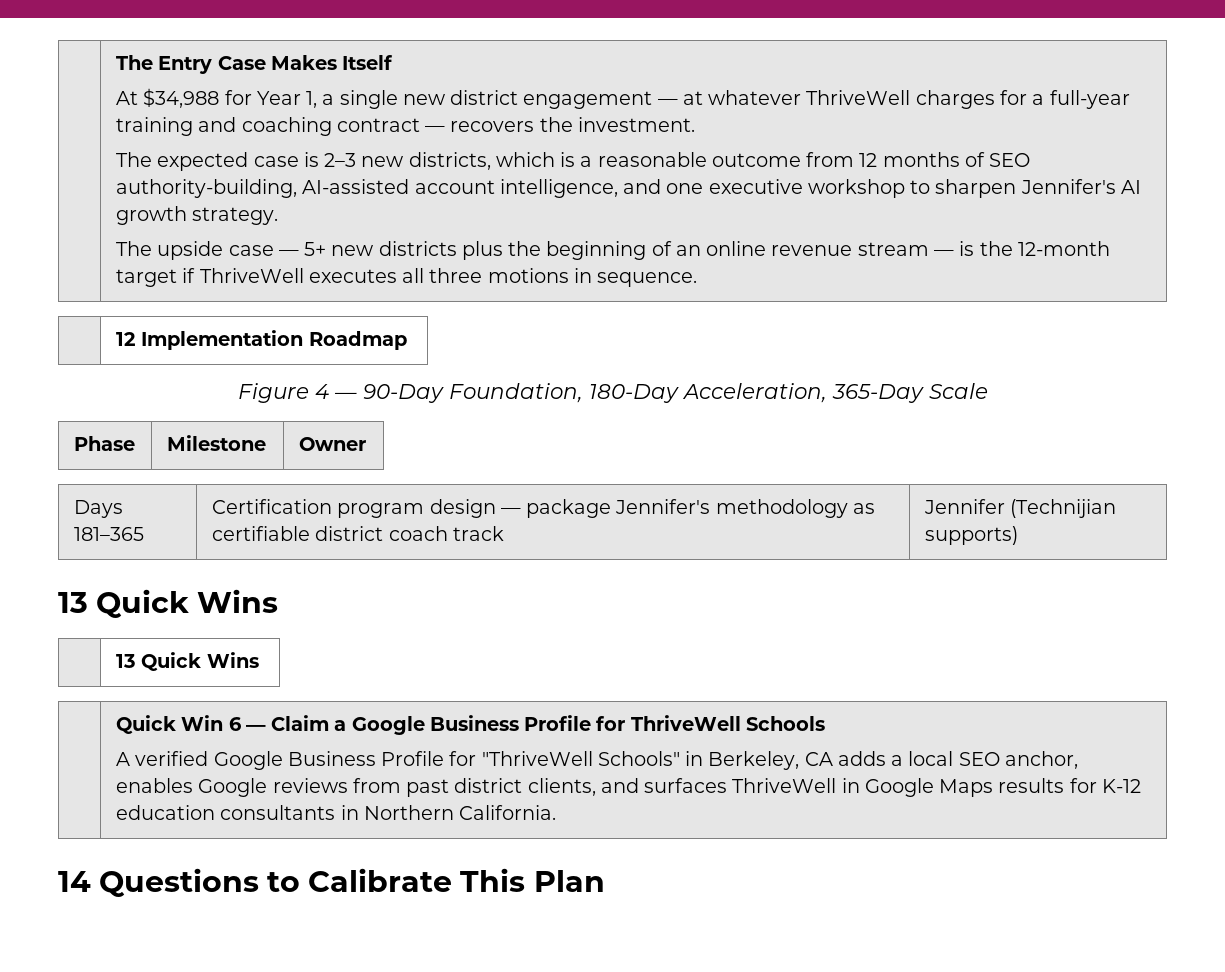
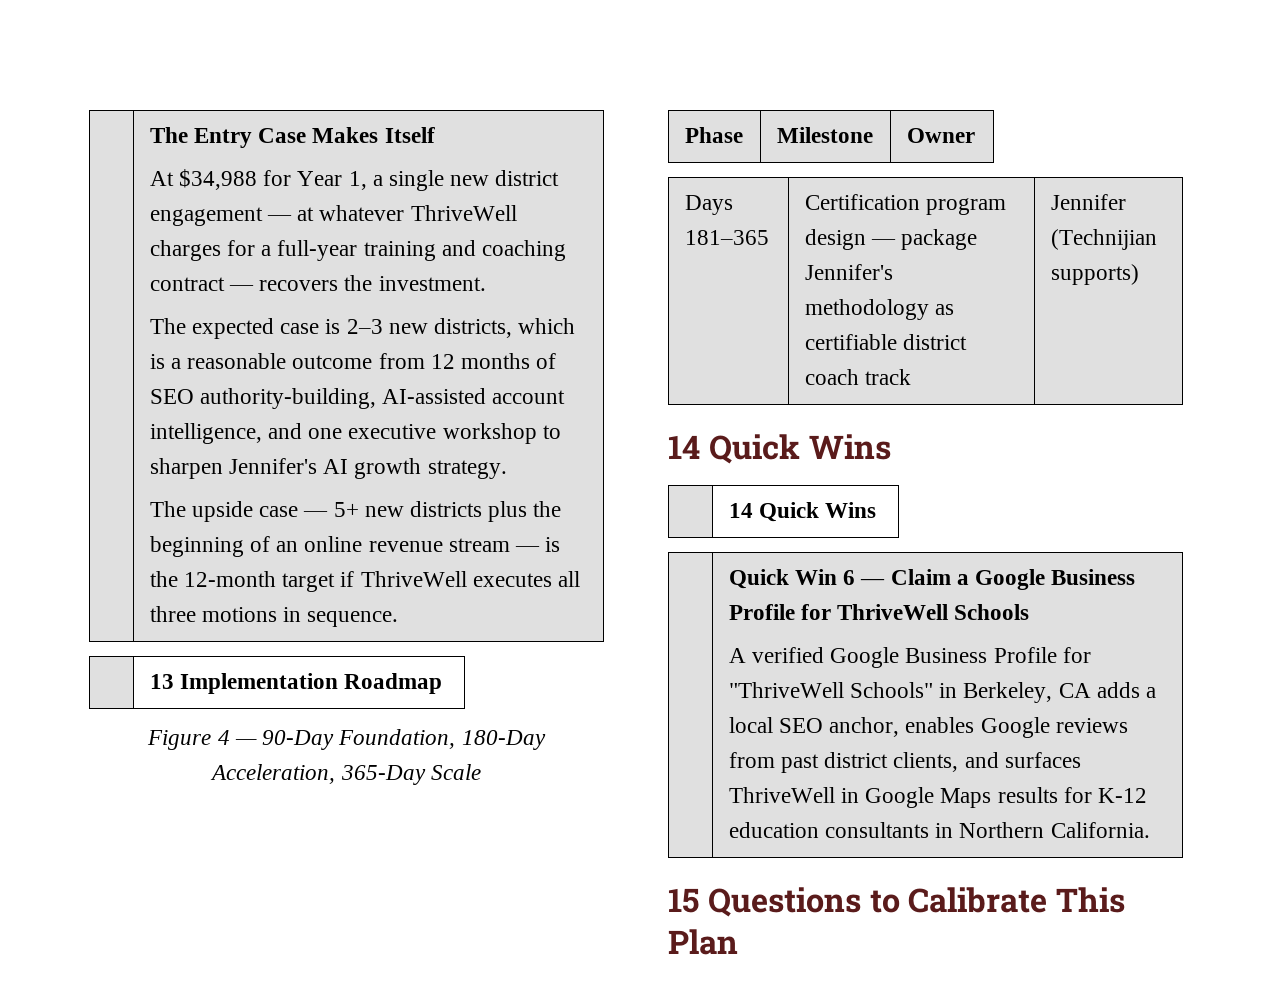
[115,332,136,346] 12 -> [149,674,174,689] 13
[58,589,279,618] [115,654,136,668] 13 Quick Wins // | 13 -> [668,434,891,464] [728,503,753,518] 14 Quick Wins // | 14
[58,871,91,892] 14 -> [668,888,699,913] 15

